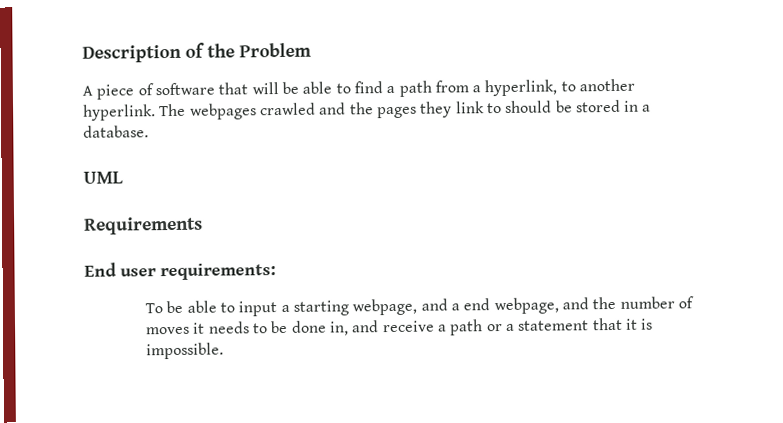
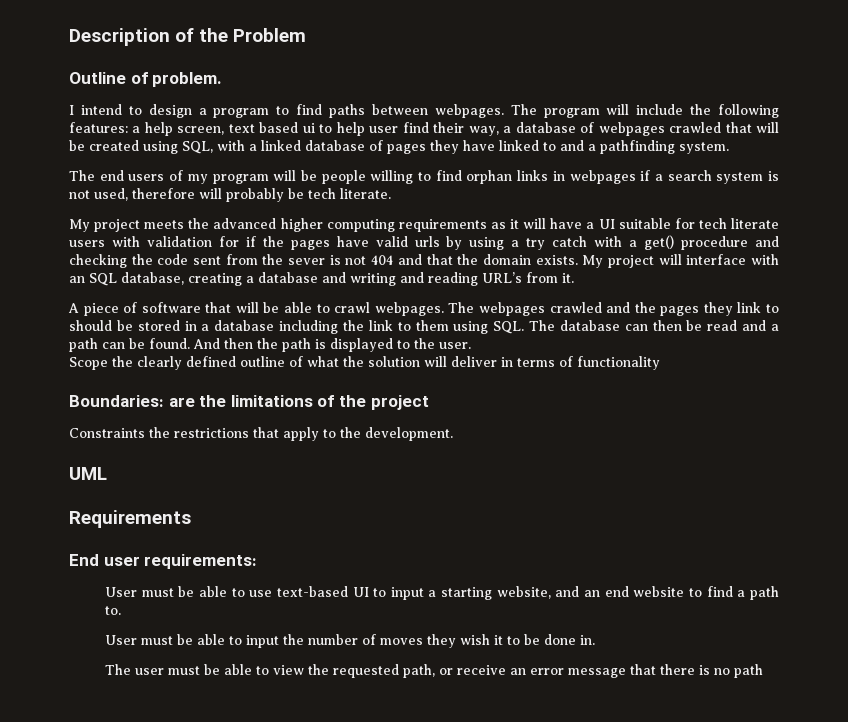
(312, 50) none -> [69,72,223,87] [69,104,779,118] [69,122,780,136] [69,140,729,154] [69,170,780,184] [69,188,391,202] [69,218,780,232] [69,235,780,250] [69,254,780,268] [69,272,574,286] // Outline of problem. // I intend to design a program to find paths between webpages. The program will include the following features: a help screen, text based ui to help user find their way, a database of webpages crawled that will be created using SQL, with a linked database of pages they have linked to and a pathfinding system. // The end users of my program will be people willing to find orphan links in webpages if a search system is not used, therefore will probably be tech literate. // My project meets the advanced higher computing requirements as it will have a UI suitable for tech literate users with validation for if the pages have valid urls by using a try catch with a get() procedure and checking the code sent from the sever is not 404 and that the domain exists. My project will interface with an SQL database, creating a database and writing and reading URL’s from it.
[353,78,636,97] [83,104,156,121] find a path from a hyperlink, to another hyperlink. -> [334,302,444,316] crawl webpages.
[83,125,149,138] database. -> [214,320,780,334] [69,338,471,352] [69,356,660,370] [69,395,429,410] [69,427,453,441] database including the link to them using SQL. The database can then be read and a path can be found. And then the path is displayed to the user. // Scope the clearly defined outline of what the solution will deliver in terms of functionality // Boundaries: are the limitations of the project // Constraints the restrictions that apply to the development.
[145,296,694,317] [146,317,654,336] [146,342,225,360] To be able to input a starting webpage, and a end webpage, and the number of moves it needs to be done in, and receive a path or a statement that it is impossible. -> [104,586,779,600] [104,606,121,615] [104,634,595,648] [104,664,763,678] User must be able to use text-based UI to input a starting website, and an end website to find a path to. // User must be able to input the number of moves they wish it to be done in. // The user must be able to view the requested path, or receive an error message that there is no path

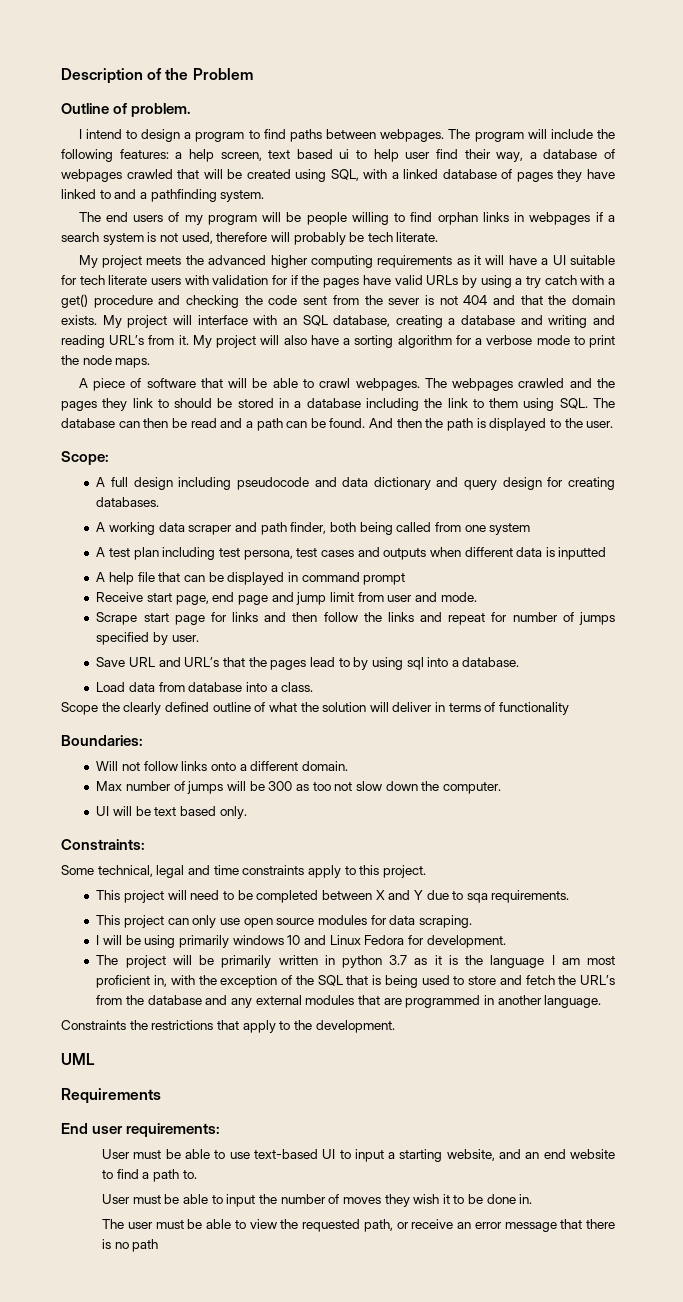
[414,236,440,247] urls -> [426,275,459,285] URLs
(574, 278) none -> [192,335,615,348] [61,355,151,368] My project will also have a sorting algorithm for a verbose mode to print the node maps.
(471, 345) none -> [61,451,109,465] [96,477,616,490] [96,497,160,507] [96,522,531,535] [96,547,607,560] [96,572,406,585] [96,592,477,605] [96,612,615,625] [96,632,199,645] [96,657,520,670] [96,682,314,692] // Scope: // A full design including pseudocode and data dictionary and query design for creating databases. // A working data scraper and path finder, both being called from one system // A test plan including test persona, test cases and outputs when different data is inputted // A help file that can be displayed in command prompt // Receive start page, end page and jump limit from user and mode. // Scrape start page for links and then follow the links and repeat for number of jumps specified by user. // Save URL and URL’s that the pages lead to by using sql into a database. // Load data from database into a class.
[168,395,429,410] are the limitations of the project -> [96,761,348,771] [96,781,501,794] [96,806,247,819] [61,839,145,850] [61,865,426,878] [96,890,570,903] [96,915,472,928] [96,935,506,948] [96,955,616,968] [96,975,615,988] [96,995,602,1008] // Will not follow links onto a different domain. // Max number of jumps will be 300 as too not slow down the computer. // UI will be text based only. // Constraints: // Some technical, legal and time constraints apply to this project. // This project will need to be completed between X and Y due to sqa requirements. // This project can only use open source modules for data scraping. // I will be using primarily windows 10 and Linux Fedora for development. // The project will be primarily written in python 3.7 as it is the language I am most proficient in, with the exception of the SQL that is being used to store and fetch the URL’s from the database and any external modules that are programmed in another language.

